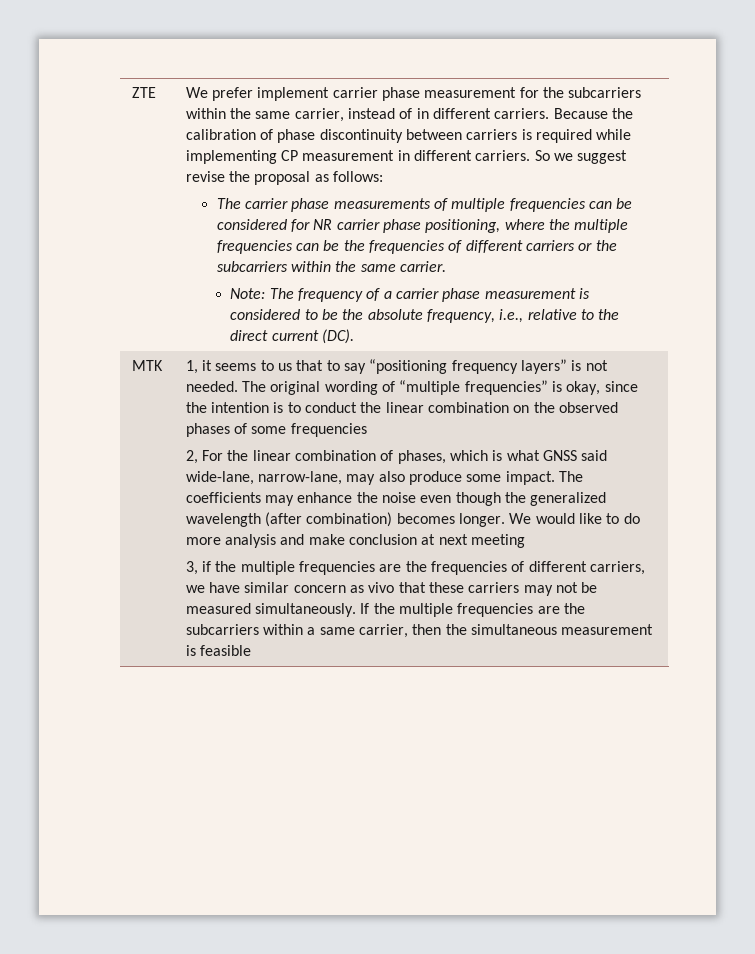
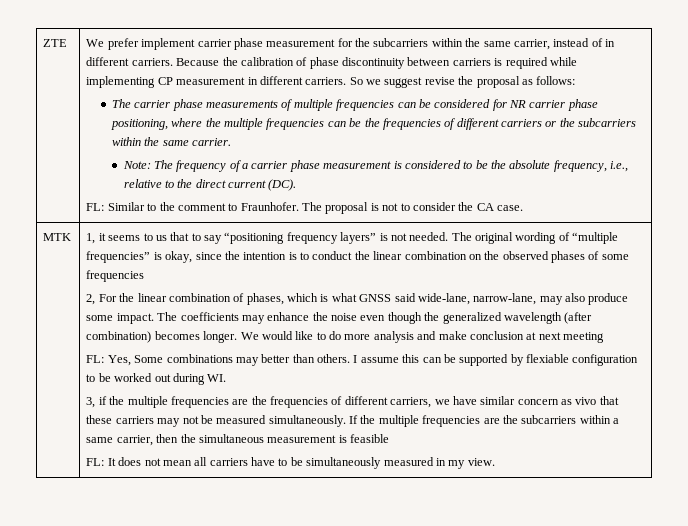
(354, 336) none -> [86,202,524,214] // FL: Similar to the comment to Fraunhofer. The proposal is not to consider the CA case.
(525, 541) none -> [86,354,639,366] [86,373,227,385] // FL: Yes, Some combinations may better than others. I assume this can be supported by flexiable configuration to be worked out during WI.
(252, 650) none -> [86,457,495,469] // FL: It does not mean all carriers have to be simultaneously measured in my view.

